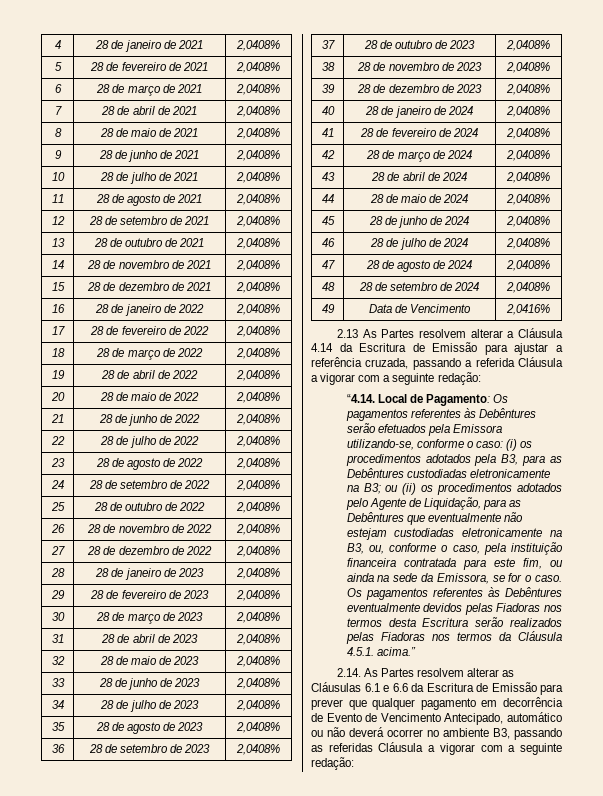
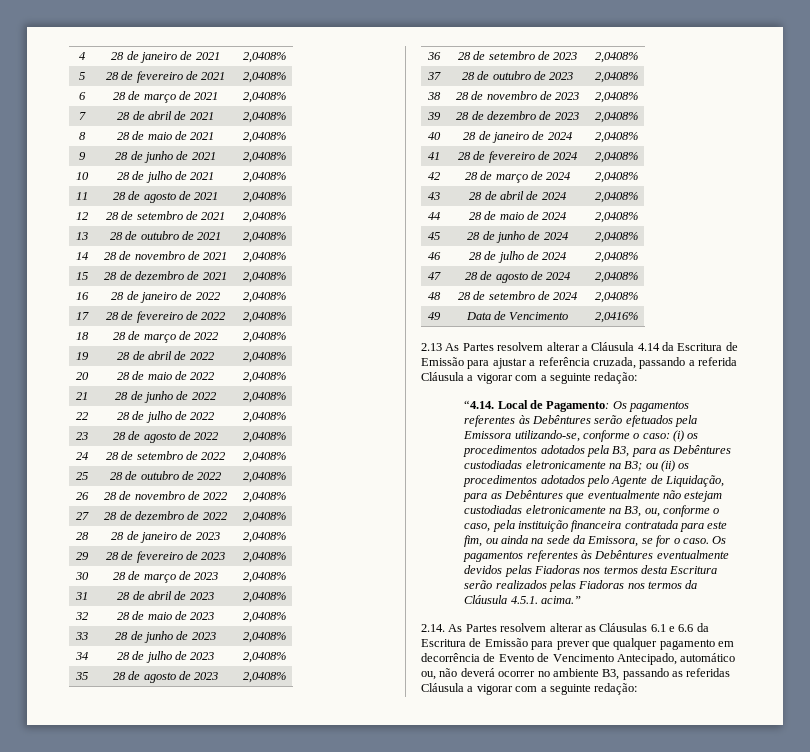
[311,730,323,737] ou -> [421,671,436,680] ou,

